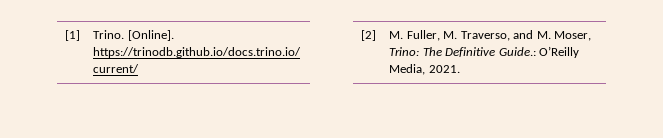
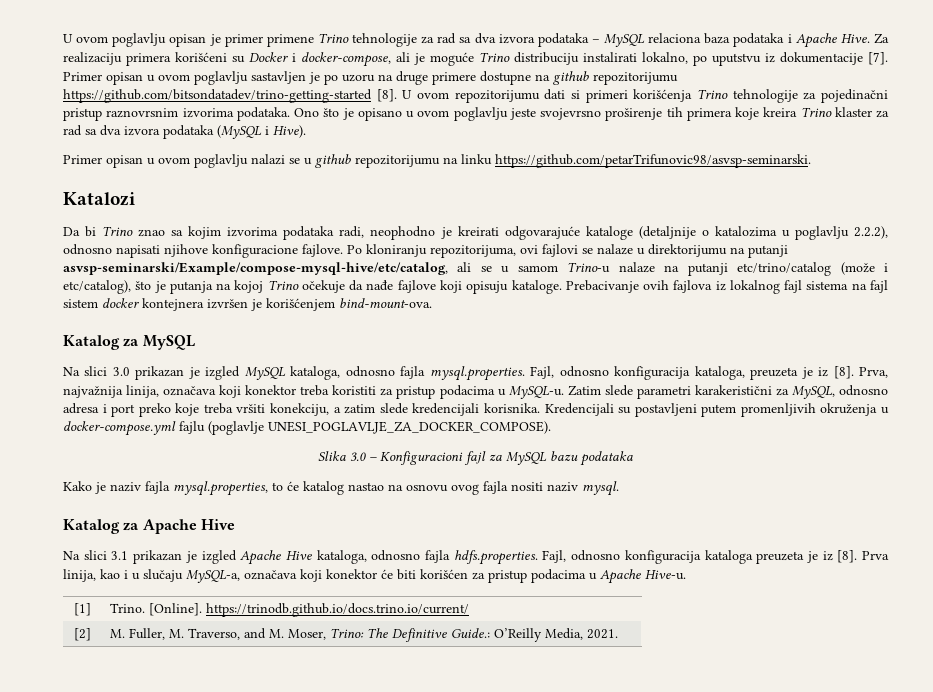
(65, 35) none -> [63,33,890,48] [63,52,888,67] [63,71,678,85] [63,89,888,103] [63,107,889,121] [63,125,306,139] [63,154,811,168] [63,192,135,206] [63,226,889,240] [63,244,788,258] [63,262,889,276] [63,280,888,294] [63,298,432,311] [63,335,195,350] [63,366,889,381] [63,385,888,399] [63,403,889,417] [63,421,551,436] [318,451,633,466] [63,481,619,496] [63,519,235,534] [63,550,890,565] [63,569,686,584] U ovom poglavlju opisan je primer primene Trino tehnologije za rad sa dva izvora podataka – MySQL relaciona baza podataka i Apache Hive. Za realizaciju primera korišćeni su Docker i docker-compose, ali je moguće Trino distribuciju instalirati lokalno, po uputstvu iz dokumentacije [7]. Primer opisan u ovom poglavlju sastavljen je po uzoru na druge primere dostupne na github repozitorijumu https://github.com/bitsondatadev/trino-getting-started [8]. U ovom repozitorijumu dati si primeri korišćenja Trino tehnologije za pojedinačni pristup raznovrsnim izvorima podataka. Ono što je opisano u ovom poglavlju jeste svojevrsno proširenje tih primera koje kreira Trino klaster za rad sa dva izvora podataka (MySQL i Hive). // Primer opisan u ovom poglavlju nalazi se u github repozitorijumu na linku https://github.com/petarTrifunovic98/asvsp-seminarski. // Katalozi // Da bi Trino znao sa kojim izvorima podataka radi, neophodno je kreirati odgovarajuće kataloge (detaljnije o katalozima u poglavlju 2.2.2), odnosno napisati njihove konfiguracione fajlove. Po kloniranju repozitorijuma, ovi fajlovi se nalaze u direktorijumu na putanji asvsp-seminarski/Example/compose-mysql-hive/etc/catalog, ali se u samom Trino-u nalaze na putanji etc/trino/catalog (može i etc/catalog), što je putanja na kojoj Trino očekuje da nađe fajlove koji opisuju kataloge. Prebacivanje ovih fajlova iz lokalnog fajl sistema na fajl sistem docker kontejnera izvršen je korišćenjem bind-mount-ova. // Katalog za MySQL // Na slici 3.0 prikazan je izgled MySQL kataloga, odnosno fajla mysql.properties. Fajl, odnosno konfiguracija kataloga, preuzeta je iz [8]. Prva, najvažnija linija, označava koji konektor treba koristiti za pristup podacima u MySQL-u. Zatim slede parametri karakeristični za MySQL, odnosno adresa i port preko koje treba vršiti konekciju, a zatim slede kredencijali korisnika. Kredencijali su postavljeni putem promenljivih okruženja u docker-compose.yml fajlu (poglavlje UNESI_POGLAVLJE_ZA_DOCKER_COMPOSE). // Slika 3.0 – Konfiguracioni fajl za MySQL bazu podataka // Kako je naziv fajla mysql.properties, to će katalog nastao na osnovu ovog fajla nositi naziv mysql. // Katalog za Apache Hive // Na slici 3.1 prikazan je izgled Apache Hive kataloga, odnosno fajla hdfs.properties. Fajl, odnosno konfiguracija kataloga preuzeta je iz [8]. Prva linija, kao i u slučaju MySQL-a, označava koji konektor će biti korišćen za pristup podacima u Apache Hive-u. //

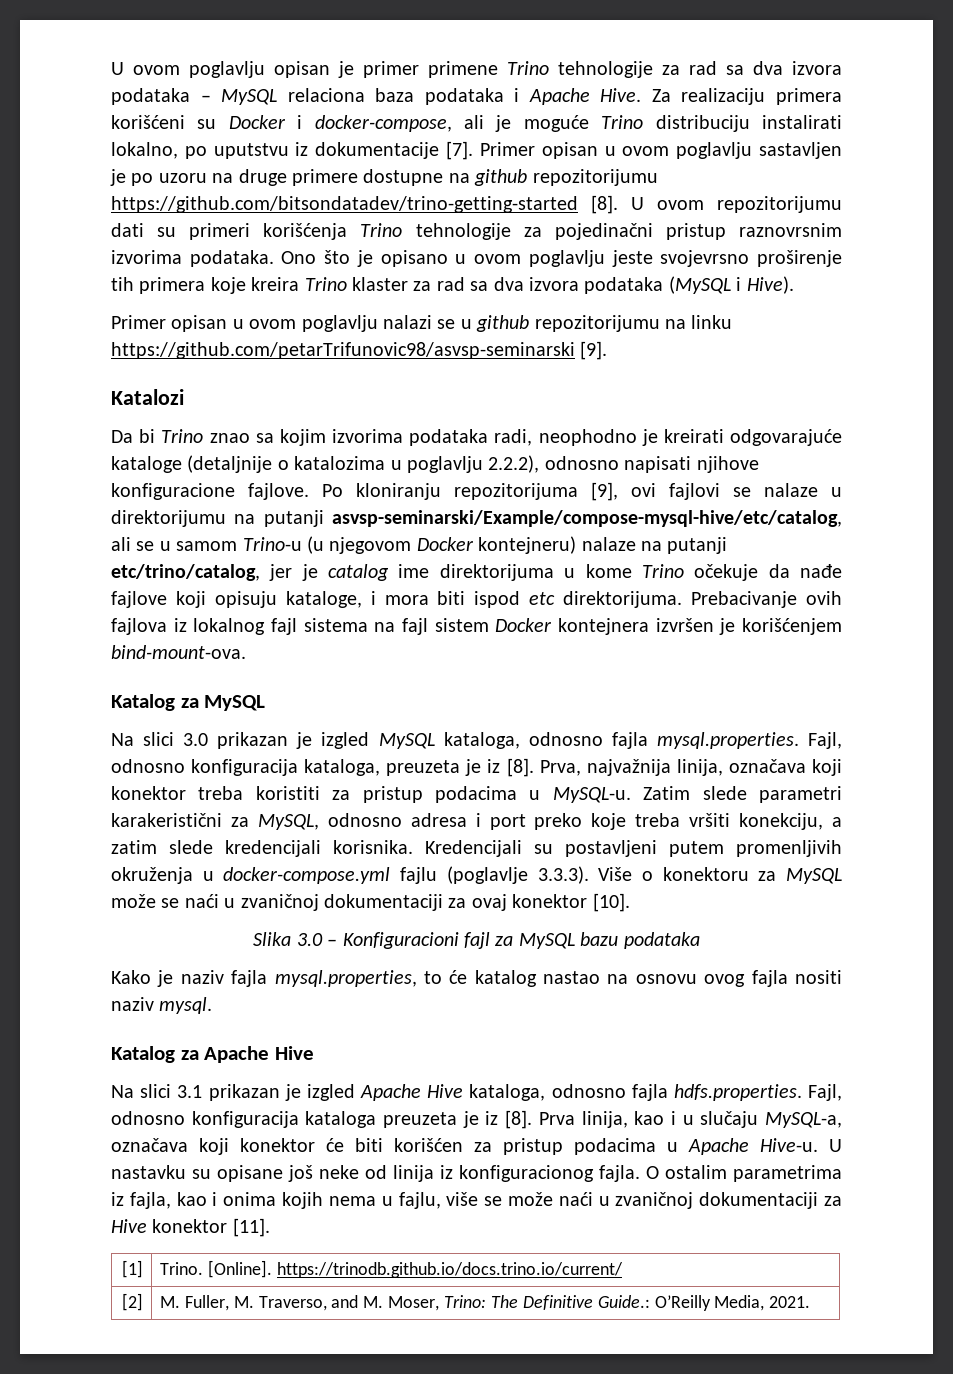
[571,90,581,99] si -> [157,227,177,237] su
[495,154,811,168] https://github.com/petarTrifunovic98/asvsp-seminarski. -> [111,341,608,360] https://github.com/petarTrifunovic98/asvsp-seminarski [9].
[430,245,516,258] repozitorijuma, -> [454,482,618,501] repozitorijuma [9],
[618,262,889,276] [63,280,264,294] nalaze na putanji etc/trino/catalog (može i etc/catalog), što je putanja na kojoj -> [307,536,728,554] [111,564,632,581] (u njegovom Docker kontejneru) nalaze na putanji etc/trino/catalog, jer je catalog ime direktorijuma u kome
[511,280,562,294] kataloge. -> [285,591,683,608] kataloge, i mora biti ispod etc direktorijuma.
[102,298,139,308] docker -> [495,618,553,632] Docker
[268,421,551,434] UNESI_POGLAVLJE_ZA_DOCKER_COMPOSE). -> [537,866,843,884] [111,893,630,912] 3.3.3). Više o konektoru za MySQL može se naći u zvaničnoj dokumentaciji za ovaj konektor [10].
(686, 575) none -> [829,1139,842,1152] [111,1165,842,1182] [111,1192,842,1209] [111,1218,270,1237] U nastavku su opisane još neke od linija iz konfiguracionog fajla. O ostalim parametrima iz fajla, kao i onima kojih nema u fajlu, više se može naći u zvaničnoj dokumentaciji za Hive konektor [11].

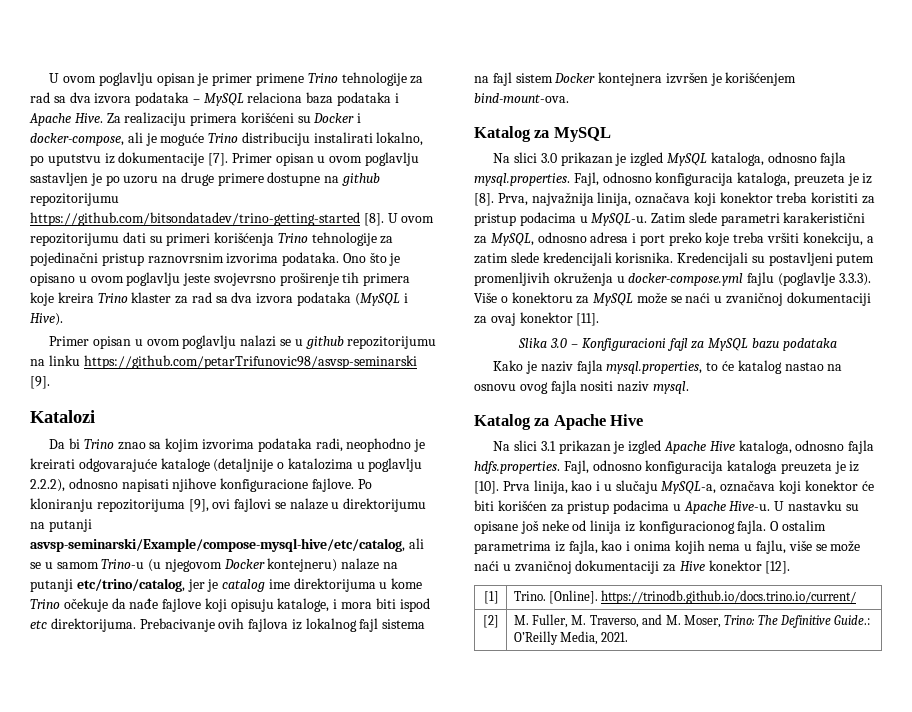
[592,893,630,912] [10]. -> [576,313,600,326] [11].
[505,1110,533,1129] [8]. -> [474,481,499,494] [10].
[232,1218,270,1237] [11]. -> [765,561,791,574] [12].

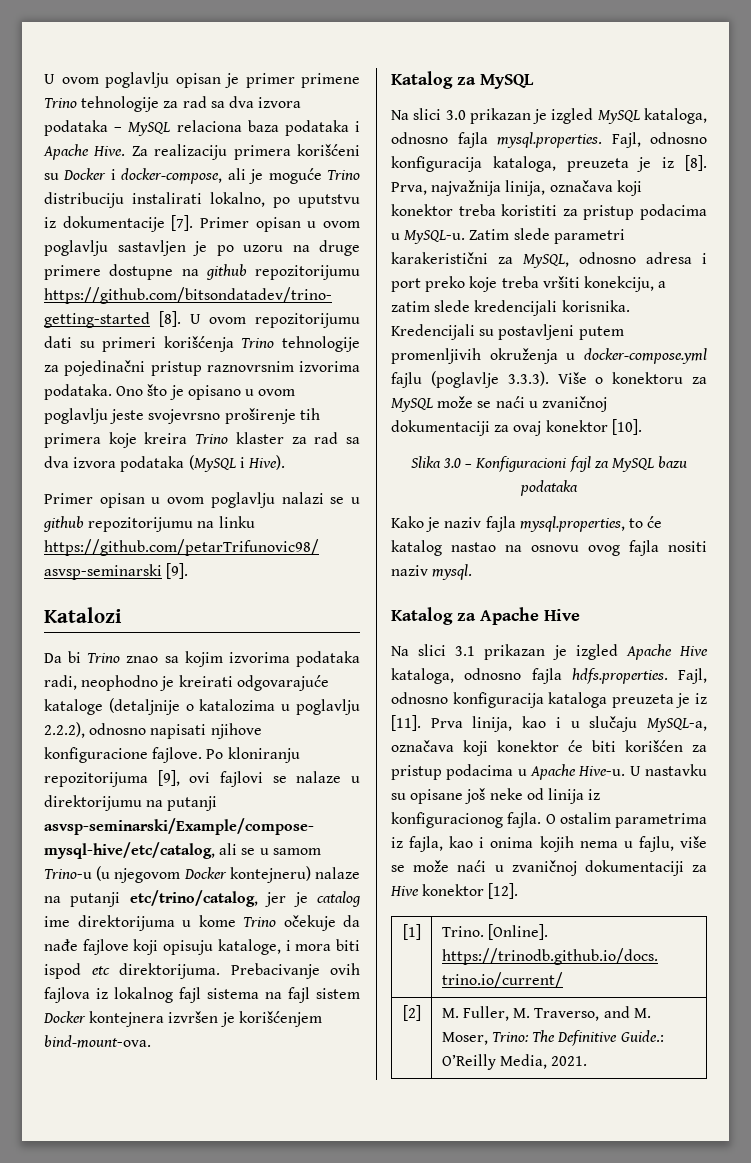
[576,313,600,326] [11]. -> [611,419,642,435] [10].
[474,481,499,494] [10]. -> [391,715,421,731] [11].

